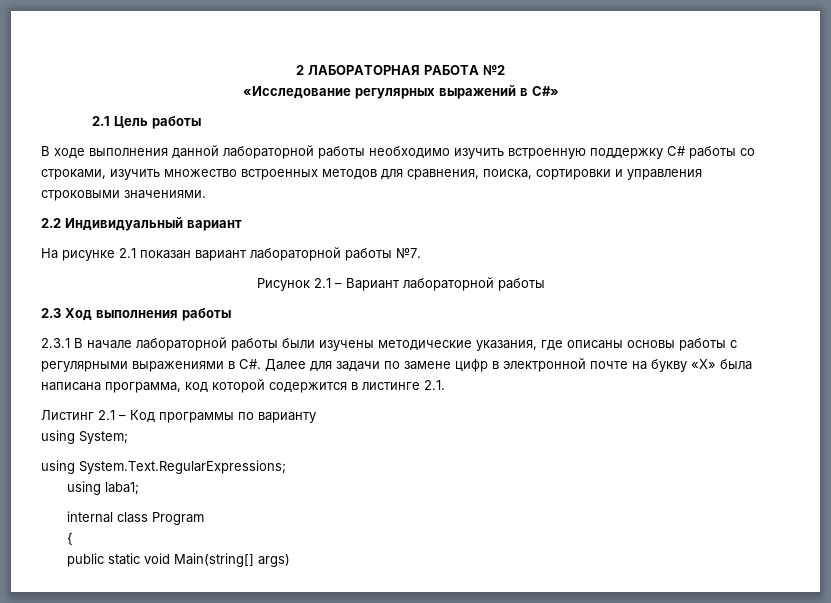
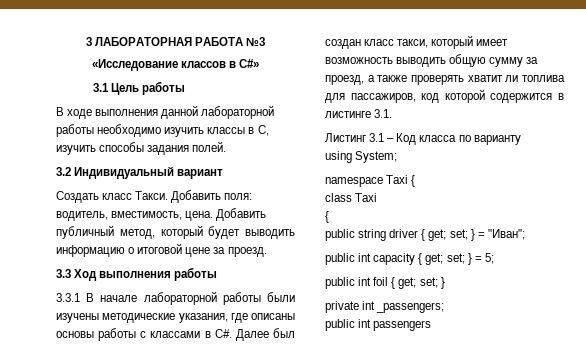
[296,65,304,75] 2 -> [85,37,92,46] 3
[483,65,505,75] №2 -> [246,37,266,46] №3
[354,85,516,99] регулярных выражений -> [180,61,226,68] классов
[92,116,111,126] 2.1 -> [93,83,110,92] 3.1
[508,146,755,159] [41,169,702,180] [41,190,206,201] [41,217,242,231] [41,247,421,261] [256,277,545,291] [41,308,61,318] встроенную поддержку С# работы со строками, изучить множество встроенных методов для сравнения, поиска, сортировки и управления строковыми значениями. // 2.2 Индивидуальный вариант // На рисунке 2.1 показан вариант лабораторной работы №7. // Рисунок 2.1 – Вариант лабораторной работы // 2.3 -> [207,125,269,136] [56,141,227,155] [56,166,224,179] [56,190,253,203] [56,208,267,221] [56,225,295,239] [56,243,267,257] [56,269,71,278] классы в С, изучить способы задания полей. // 3.2 Индивидуальный вариант // Создать класс Такси. Добавить поля: водитель, вместимость, цена. Добавить публичный метод, который будет выводить информацию о итоговой цене за проезд. // 3.3
[41,338,70,348] 2.3.1 -> [56,293,80,302] 3.3.1
[41,361,224,372] регулярными выражениями -> [150,331,201,338] классами
[310,358,752,372] [41,382,181,393] для задачи по замене цифр в электронной почте на букву «Х» была написана программа, -> [273,328,295,338] [325,35,509,49] [325,54,539,67] [325,75,565,85] [325,93,416,103] был создан класс такси, который имеет возможность выводить общую сумму за проезд, а также проверять хватит ли топлива для пассажиров,
[424,380,445,390] 2.1. -> [374,109,393,118] 3.1.
[98,410,115,420] 2.1 -> [369,133,385,142] 3.1
[159,412,234,423] программы -> [419,135,457,142] класса
[41,460,286,474] [66,481,139,495] [66,511,204,525] [66,532,73,545] [66,553,290,567] using System.Text.RegularExpressions; // using laba1; // internal class Program // { // public static void Main(string[] args) -> [325,175,416,187] [325,193,378,202] [325,211,329,223] [325,229,525,241] [325,253,494,265] [325,277,445,289] [325,301,445,313] [325,319,432,331] namespace Taxi { // class Taxi // { // public string driver { get; set; } = "Иван"; // public int capacity { get; set; } = 5; // public int foil { get; set; } // private int _passengers; // public int passengers

